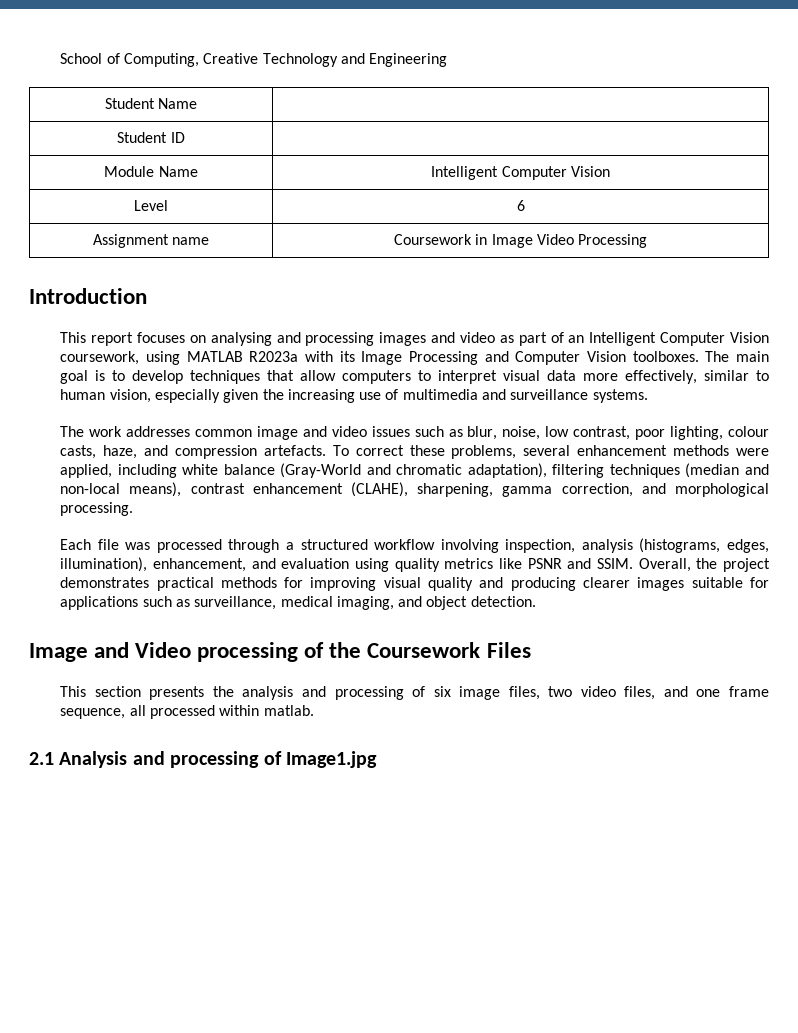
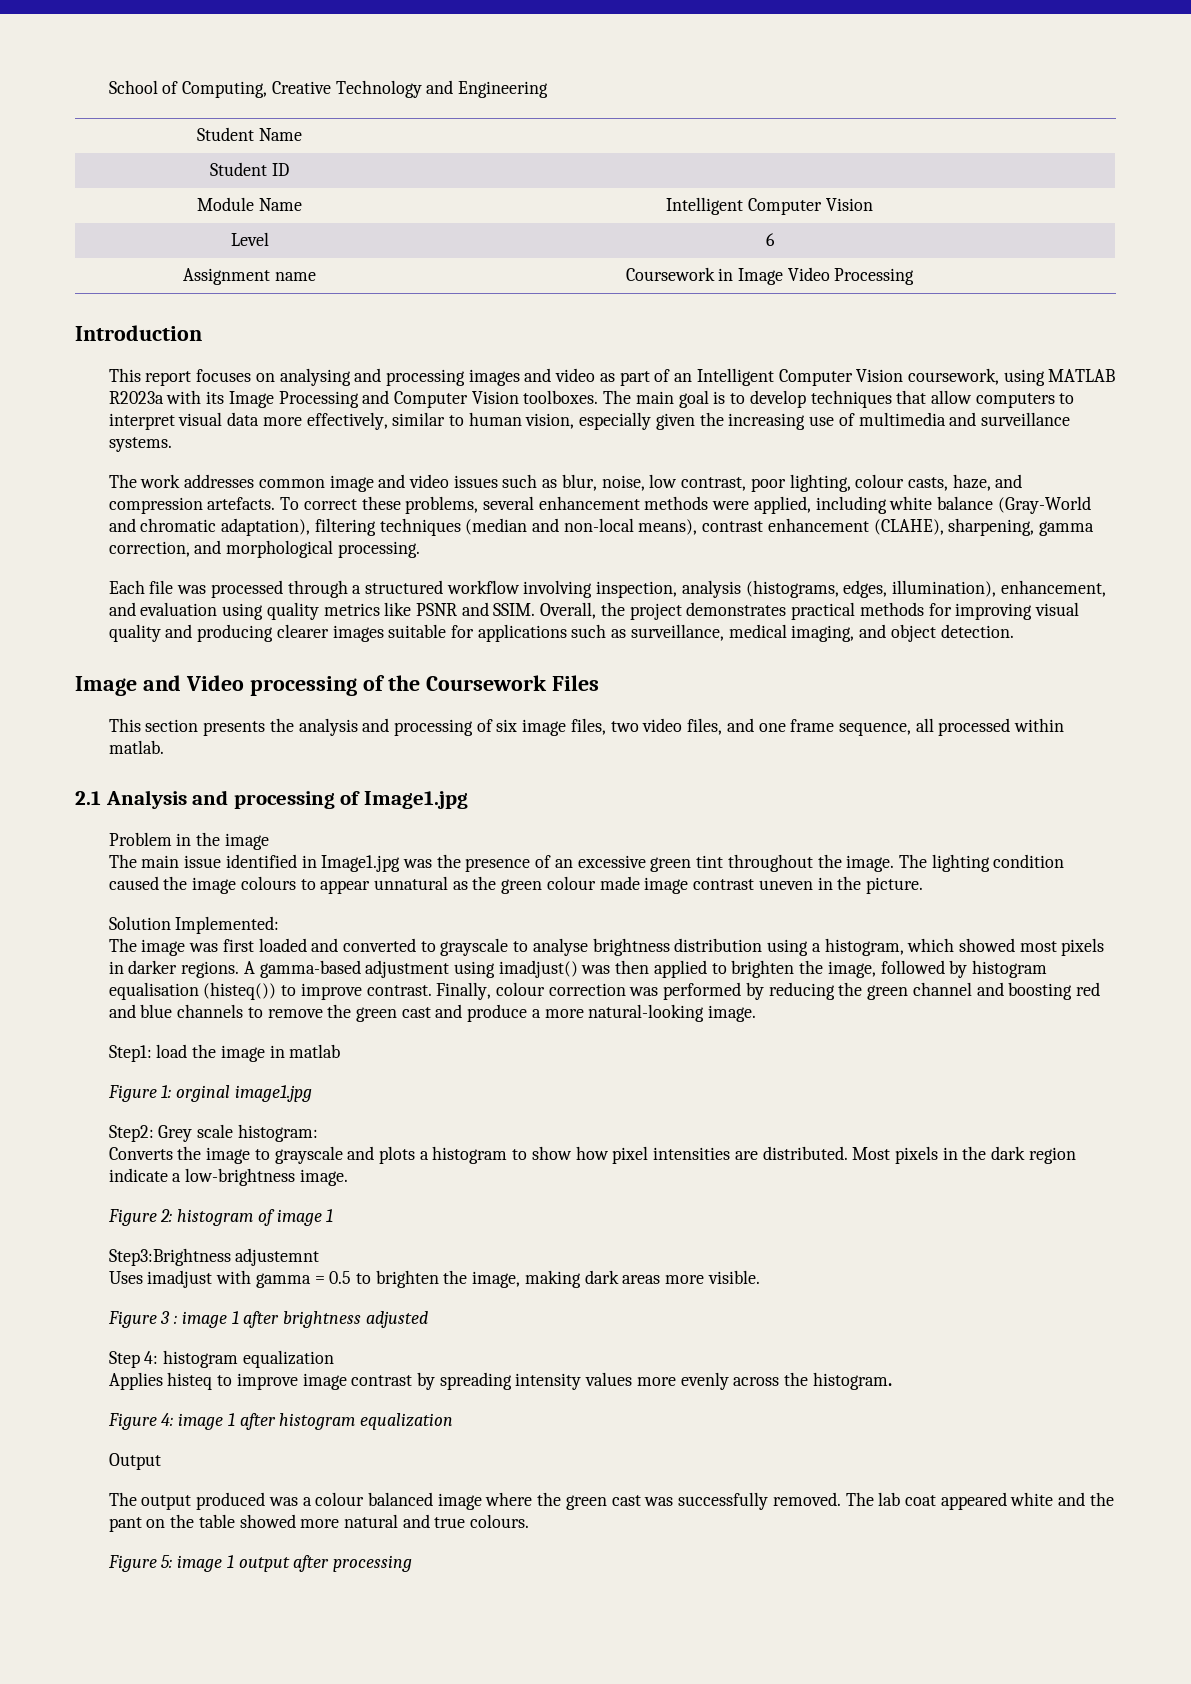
(377, 759) none -> [108,832,269,850] [108,854,1065,872] [108,876,923,894] [108,916,280,934] [108,938,1105,956] [108,960,1047,978] [108,982,1100,1000] [108,1004,757,1022] [108,1044,341,1062] [107,1085,312,1102] [108,1124,318,1142] [108,1146,1076,1164] [108,1168,348,1186] [107,1209,334,1226] [108,1248,320,1266] [108,1270,760,1288] [107,1311,428,1328] [108,1350,334,1368] [108,1372,892,1390] [107,1413,454,1430] [108,1453,161,1470] [108,1492,1114,1510] [108,1514,530,1532] [107,1555,413,1572] // Problem in the image // The main issue identified in Image1.jpg was the presence of an excessive green tint throughout the image. The lighting condition caused the image colours to appear unnatural as the green colour made image contrast uneven in the picture. // Solution Implemented: // The image was first loaded and converted to grayscale to analyse brightness distribution using a histogram, which showed most pixels in darker regions. A gamma-based adjustment using imadjust() was then applied to brighten the image, followed by histogram equalisation (histeq()) to improve contrast. Finally, colour correction was performed by reducing the green channel and boosting red and blue channels to remove the green cast and produce a more natural-looking image. // Step1: load the image in matlab // Figure 1: orginal image1.jpg // Step2: Grey scale histogram: // Converts the image to grayscale and plots a histogram to show how pixel intensities are distributed. Most pixels in the dark region indicate a low-brightness image. // Figure 2: histogram of image 1 // Step3:Brightness adjustemnt // Uses imadjust with gamma = 0.5 to brighten the image, making dark areas more visible. // Figure 3 : image 1 after brightness adjusted // Step 4: histogram equalization // Applies histeq to improve image contrast by spreading intensity values more evenly across the histogram. // Figure 4: image 1 after histogram equalization // Output // The output produced was a colour balanced image where the green cast was successfully removed. The lab coat appeared white and the pant on the table showed more natural and true colours. // Figure 5: image 1 output after processing

